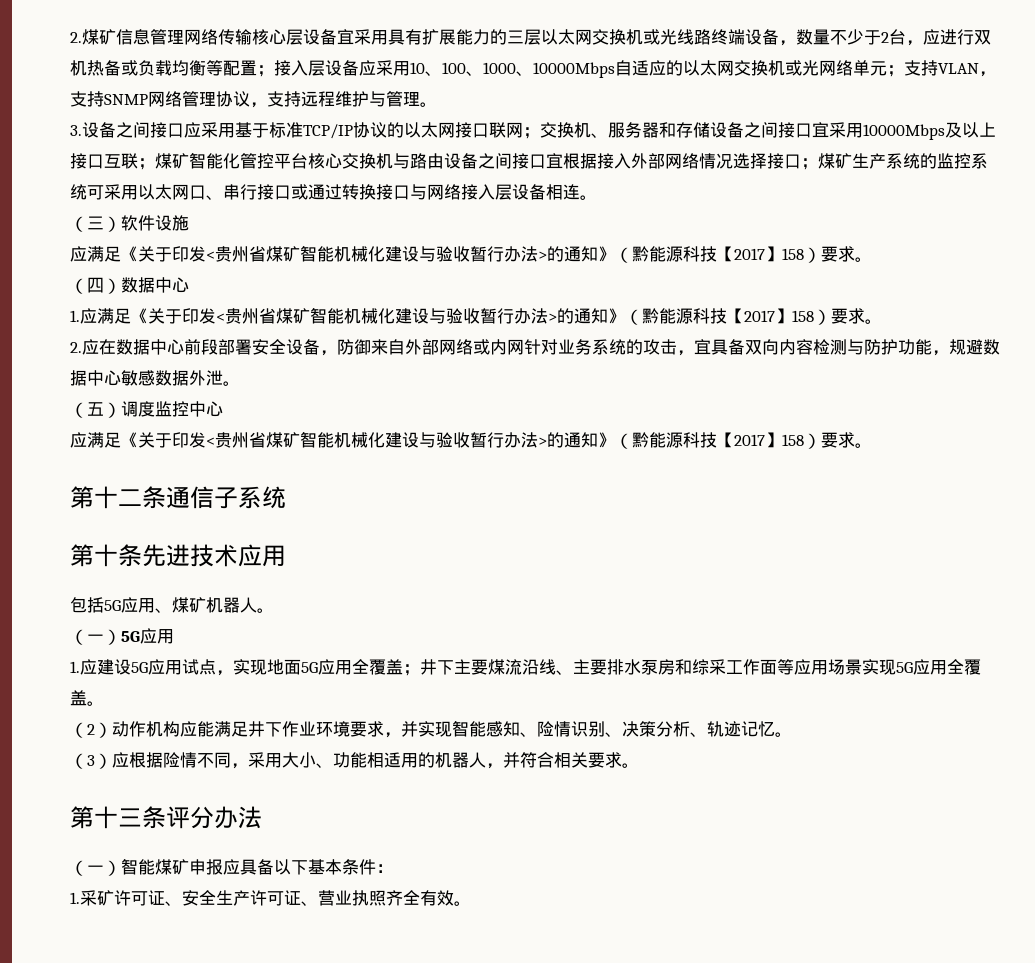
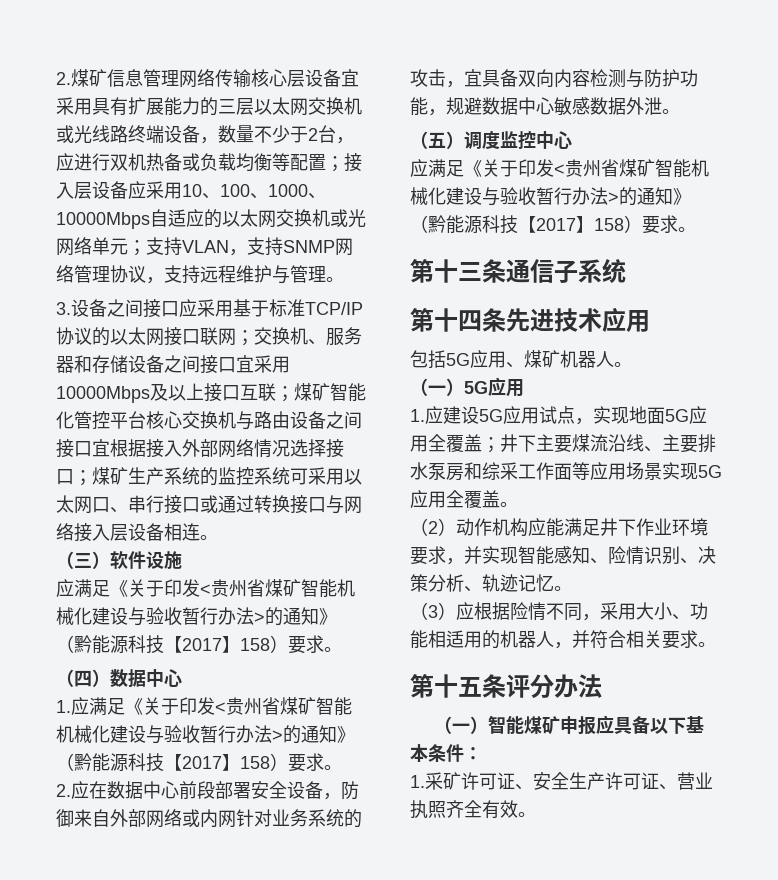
[118,489,142,506] 二 -> [458,262,482,281] 三
(118, 555) none -> [458,310,482,331] 四
[118,808,142,827] 三 -> [458,677,482,697] 五

